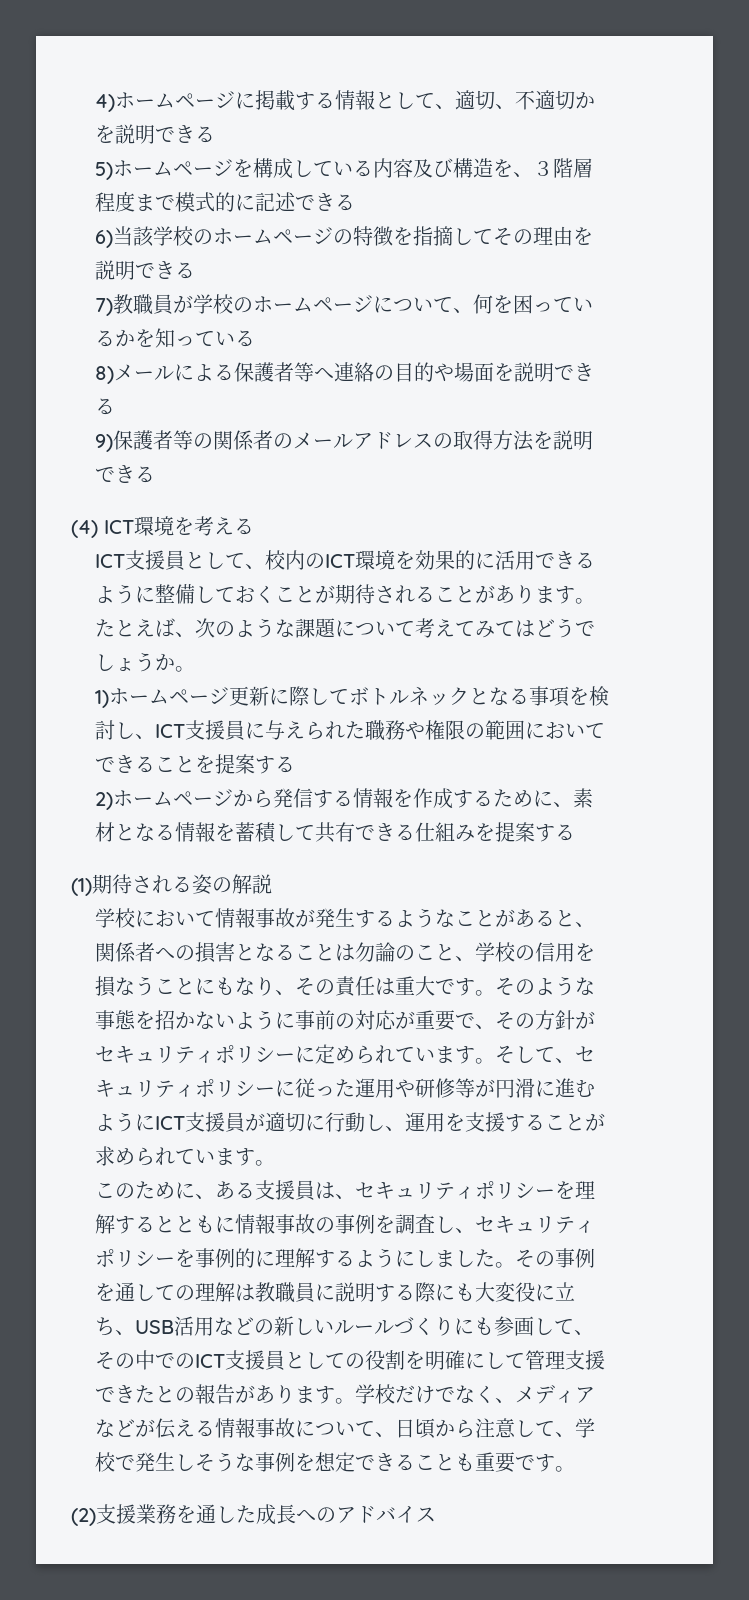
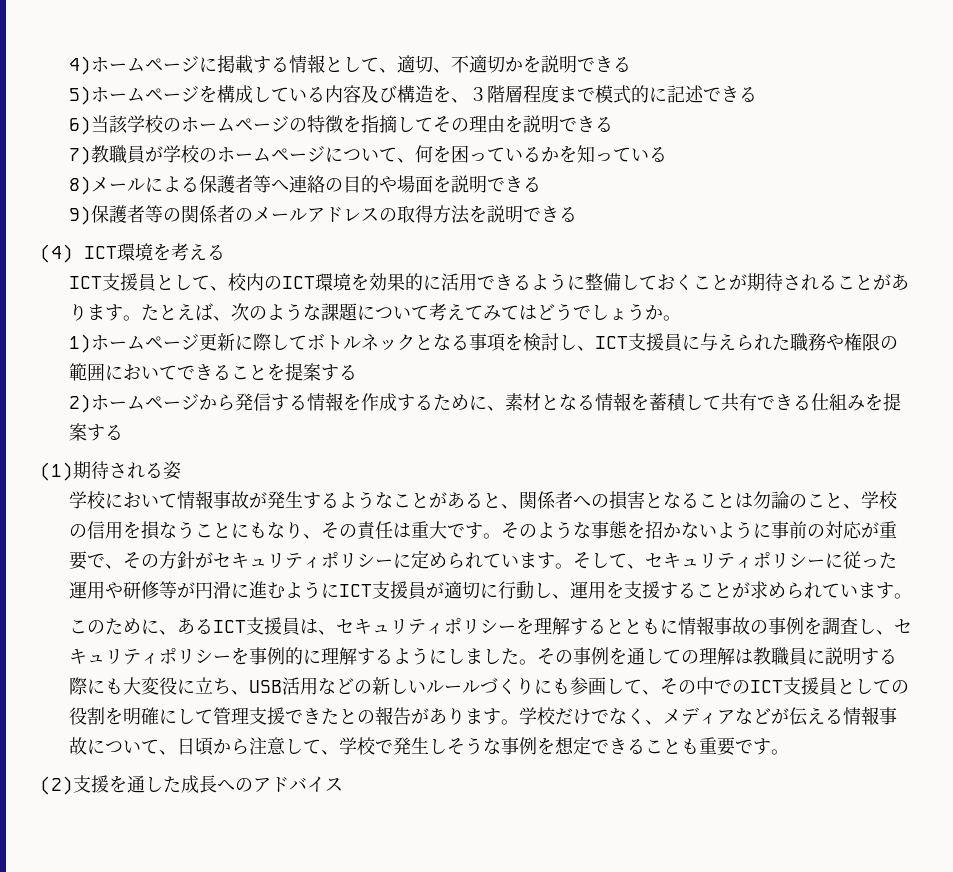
[212,874,272,894] の解説 -> (181, 470) none
(255, 1190) none -> [213,620,247,633] ICT
[136,1504,176,1524] 業務 -> (109, 784) none

